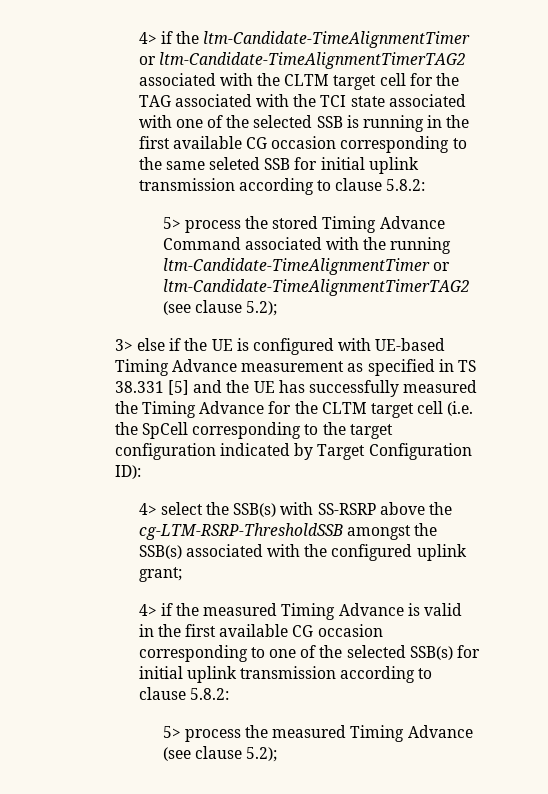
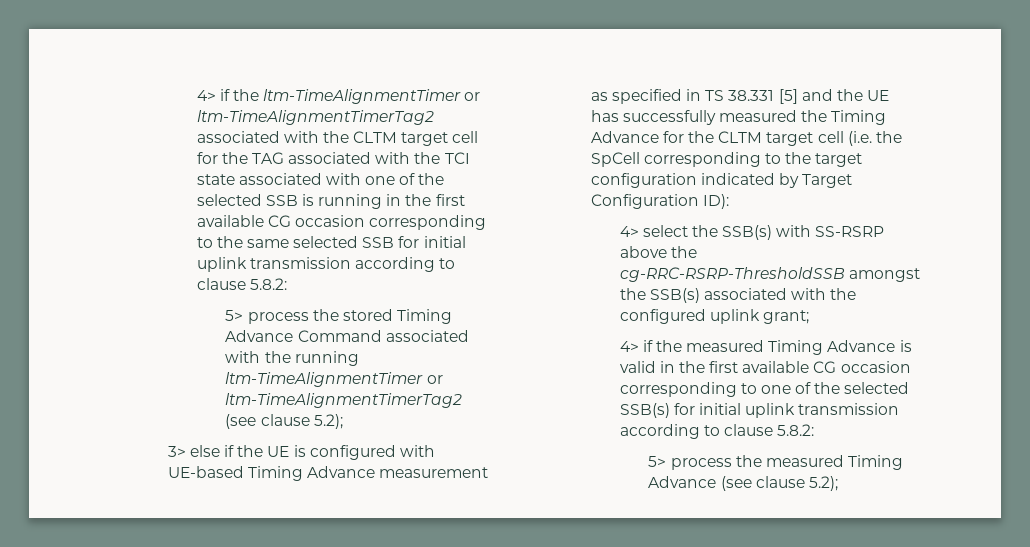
[138,31,471,48] [138,52,466,69] 4> if the ltm-Candidate-TimeAlignmentTimer or ltm-Candidate-TimeAlignmentTimerTAG2 -> [196,89,481,104] [196,110,434,125] 4> if the ltm-TimeAlignmentTimer or ltm-TimeAlignmentTimerTag2
[209,157,261,170] seleted -> [293,236,359,248] selected
[162,258,450,275] [162,279,470,296] ltm-Candidate-TimeAlignmentTimer or ltm-Candidate-TimeAlignmentTimerTAG2 -> [225,372,443,387] [225,393,463,408] ltm-TimeAlignmentTimer or ltm-TimeAlignmentTimerTag2
[138,523,343,540] cg-LTM-RSRP-ThresholdSSB -> [619,267,845,282] cg-RRC-RSRP-ThresholdSSB

